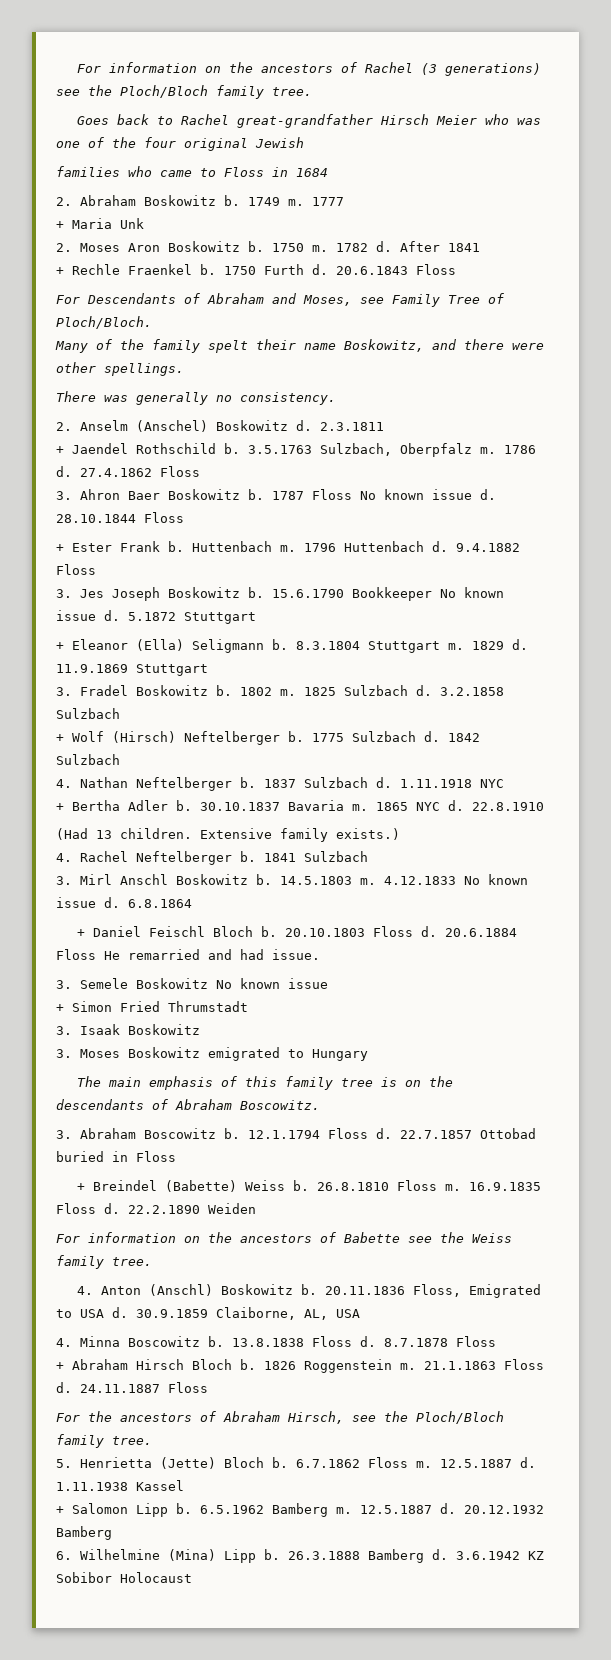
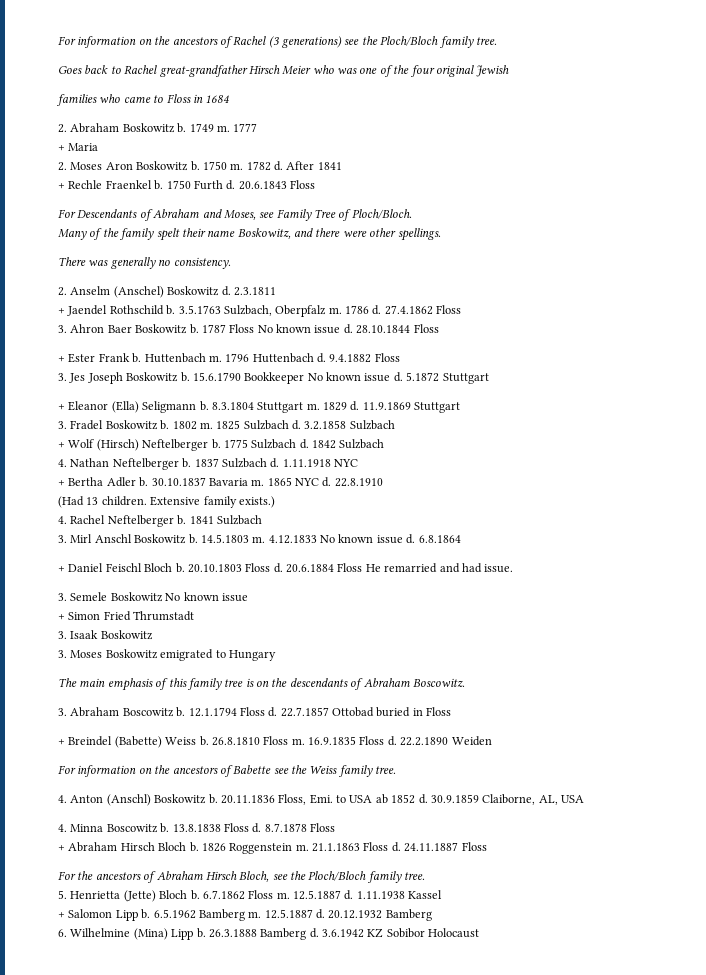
[120,218,144,229] Unk -> (99, 147) none
[469,1284,542,1298] Emigrated -> [309,794,333,804] Emi.
(104, 1313) none -> [375,794,416,804] ab 1852
[287,1411,344,1424] Hirsch, -> [205,871,270,882] Hirsch Bloch,

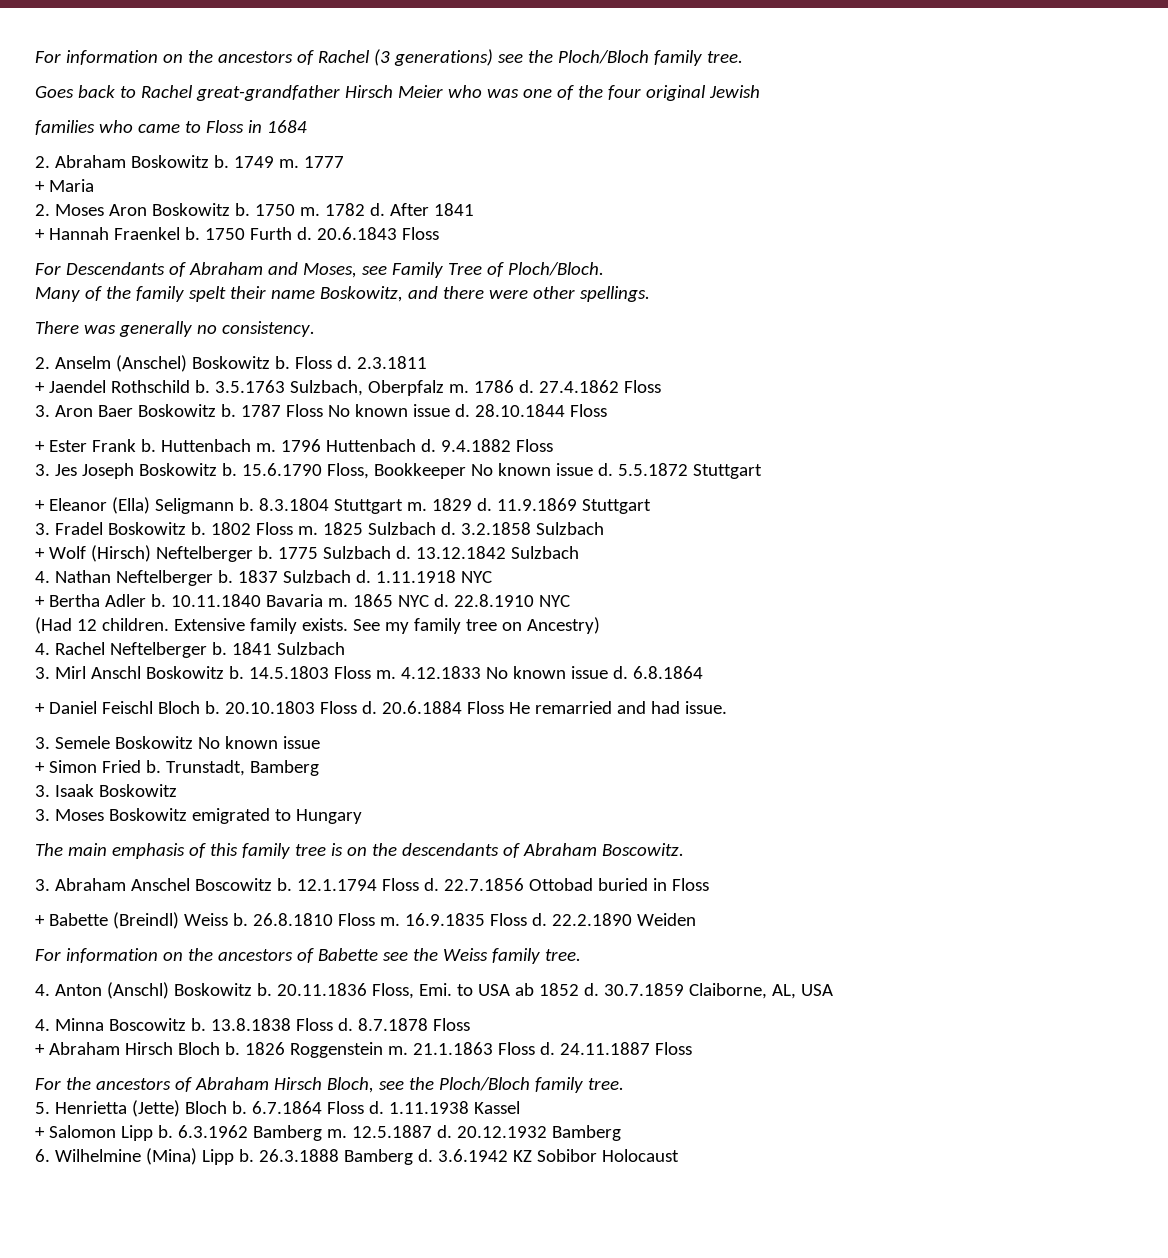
[68,180,103,189] Rechle -> [48,227,109,240] Hannah
(220, 291) none -> [274,356,332,369] b. Floss
[70,324,105,333] Ahron -> [54,405,93,417] Aron
(241, 376) none -> [326,463,369,479] Floss,
[406,372,440,382] 5.1872 -> [617,463,688,476] 5.5.1872
(197, 425) none -> [255,522,293,535] Floss
[312,440,336,449] 1842 -> [415,546,506,559] 13.12.1842
[151,477,206,486] 30.10.1837 -> [170,594,261,607] 10.11.1840
(383, 482) none -> [538,595,570,607] NYC
[86,497,99,505] 13 -> [76,619,97,631] 12
[238,496,275,508] exists.) -> [301,617,600,634] exists. See my family tree on Ancestry)
(249, 538) none -> [333,666,371,679] Floss
[133,611,195,621] Thrumstadt -> [145,760,319,776] b. Trunstadt, Bamberg
(120, 712) none -> [130,878,190,891] Anschel
[280,707,329,717] 22.7.1857 -> [443,878,524,891] 22.7.1856
[68,736,162,748] Breindel (Babette) -> [48,912,179,929] Babette (Breindl)
[430,794,479,803] 30.9.1859 -> [603,983,684,996] 30.7.1859
[202,890,341,900] 6.7.1862 Floss m. 12.5.1887 -> [251,1101,364,1114] 6.7.1864 Floss
[153,909,196,919] 6.5.1962 -> [177,1125,248,1138] 6.3.1962

